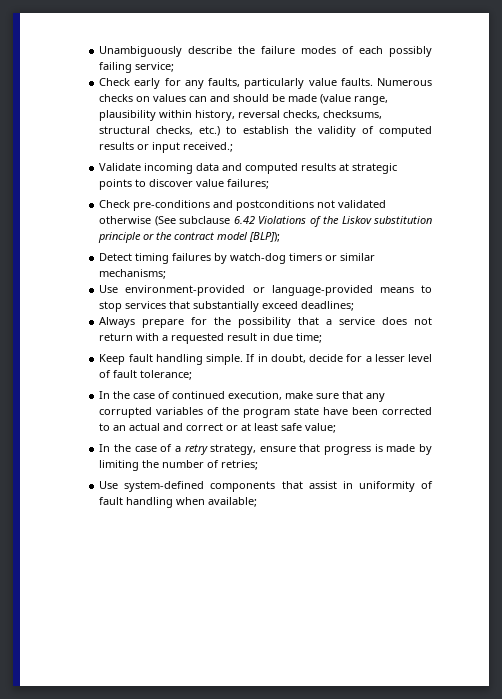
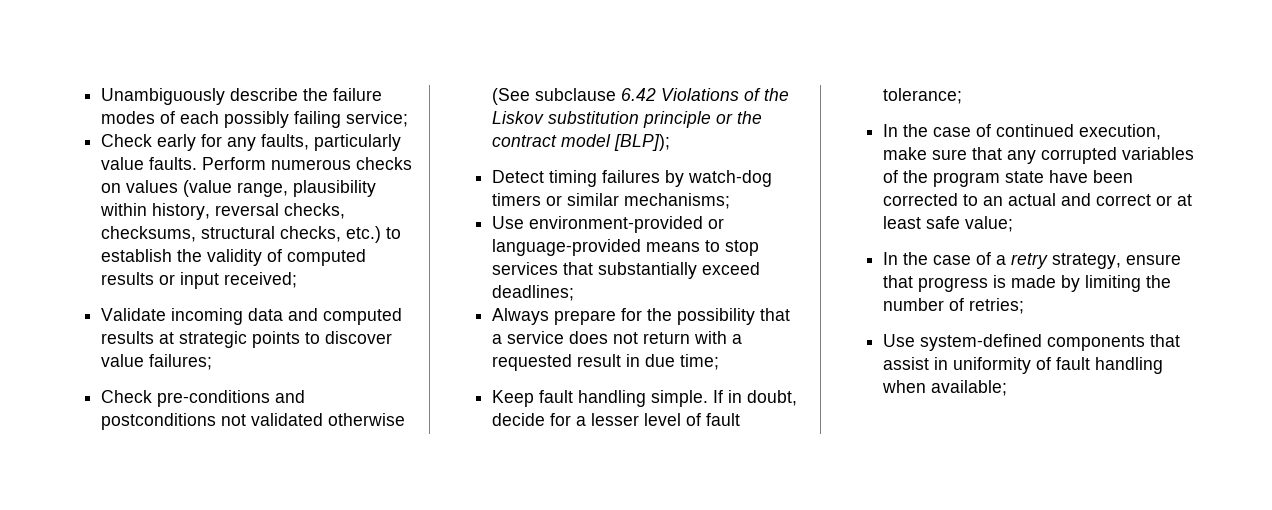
[376,78,432,86] Numerous -> [201,157,351,170] Perform numerous
[189,94,318,102] can and should be made -> (178, 186) none
[183,142,234,152] received.; -> [223,272,297,288] received;

